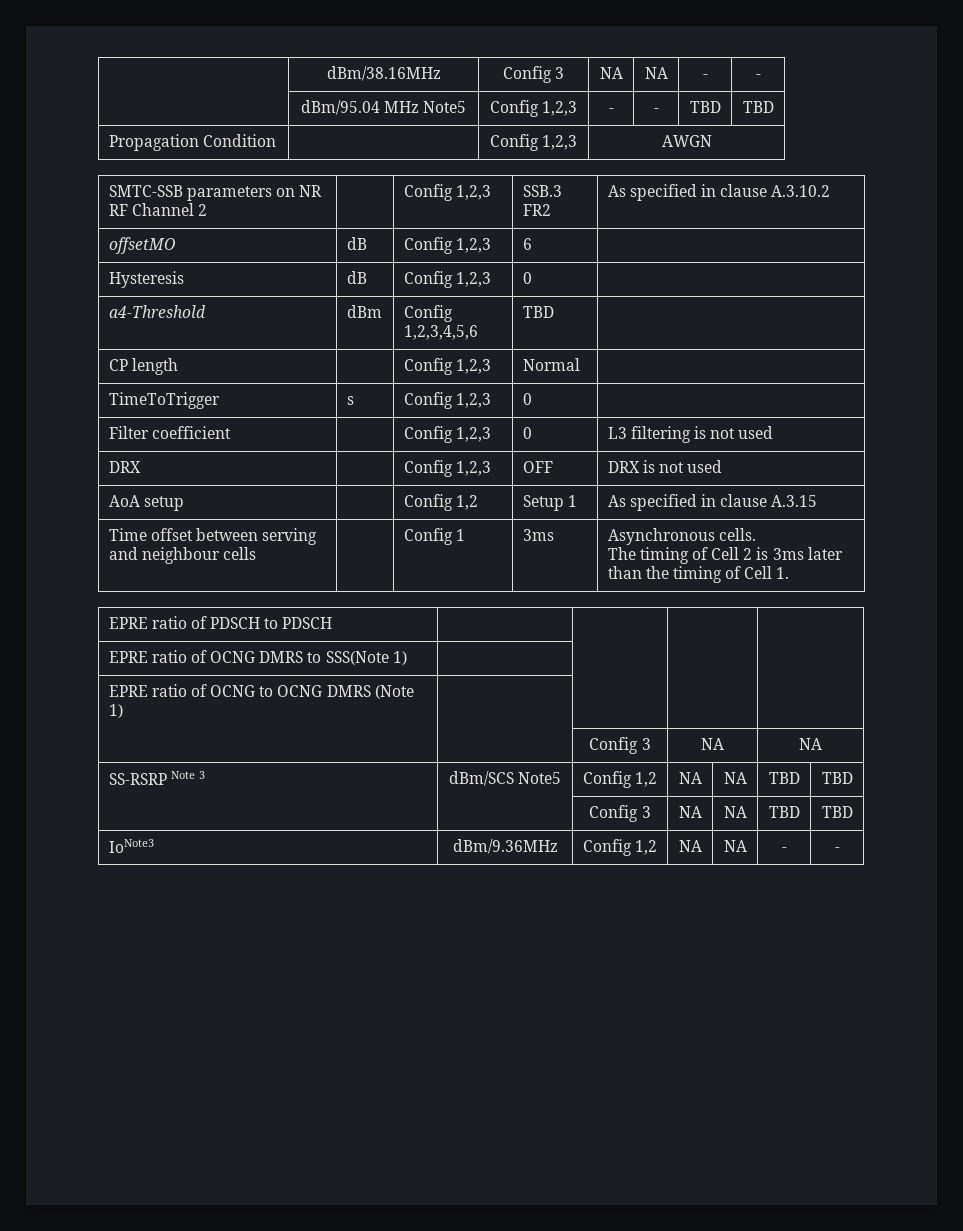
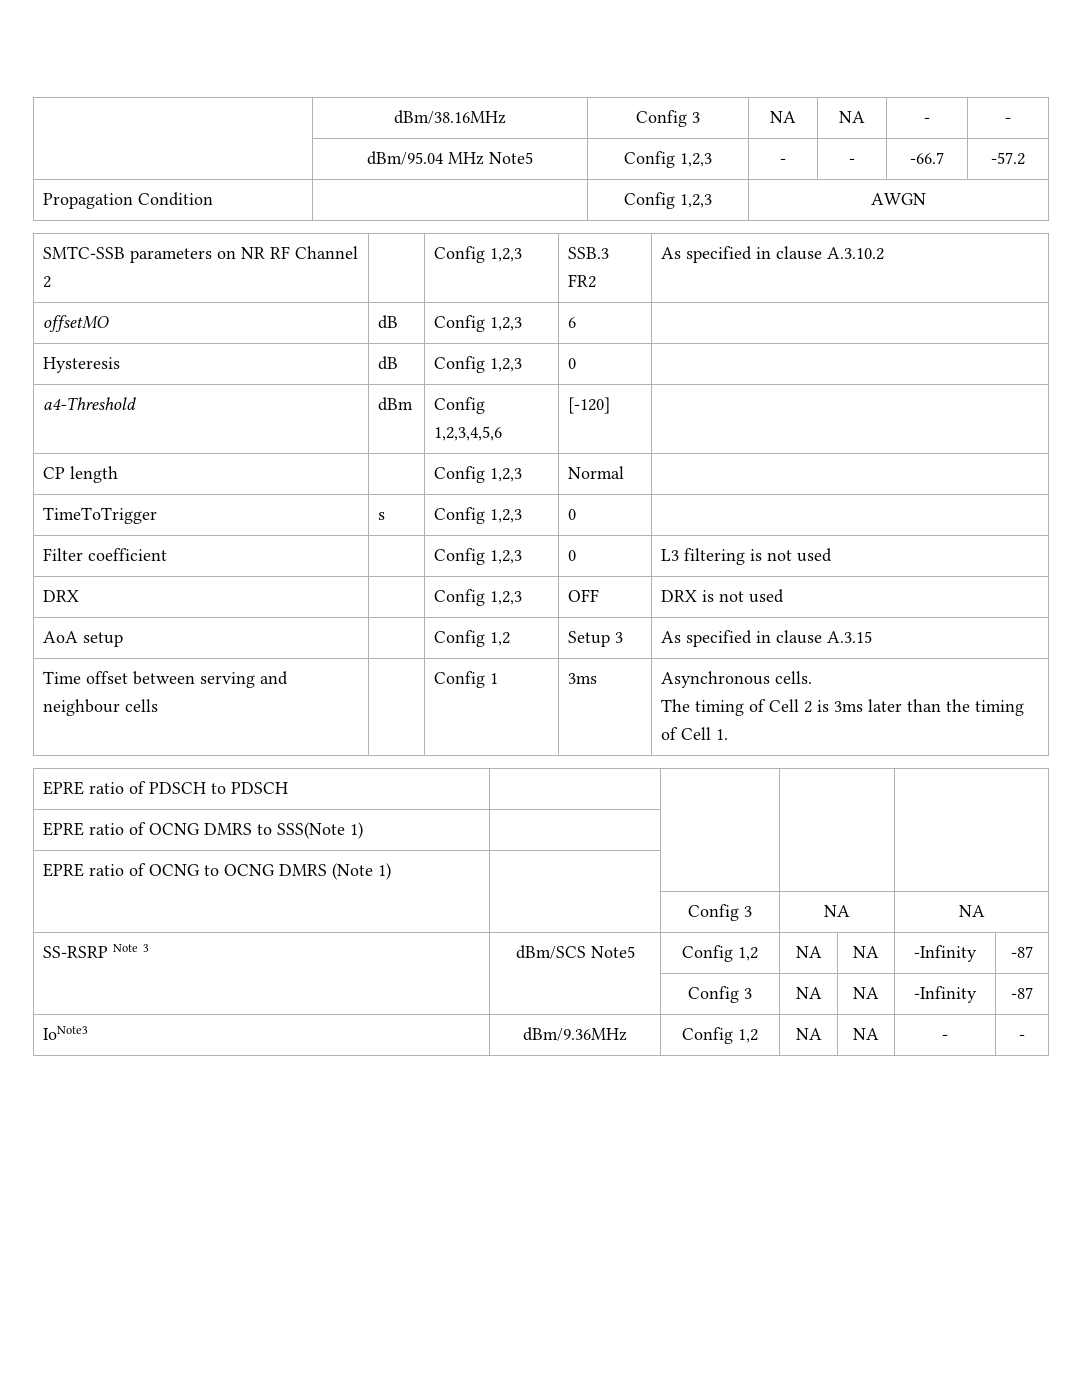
[689,101,721,113] [742,101,774,113] TBD | TBD -> [910,152,944,164] [991,152,1025,165] -66.7 | -57.2
[522,306,554,318] TBD -> [568,397,611,414] [-120]
[567,495,577,507] 1 -> [615,632,624,643] 3
[768,772,800,784] [821,772,853,784] [589,805,651,822] [678,806,702,818] [723,806,747,818] [768,806,800,818] [821,806,853,818] TBD | TBD // | | Config 3 | NA | NA | TBD | TBD -> [914,945,977,962] [1011,946,1033,958] [688,986,752,1003] [795,987,822,999] [853,987,879,999] [914,986,977,1003] [1011,987,1033,999] -Infinity | -87 // | | Config 3 | NA | NA | -Infinity | -87

